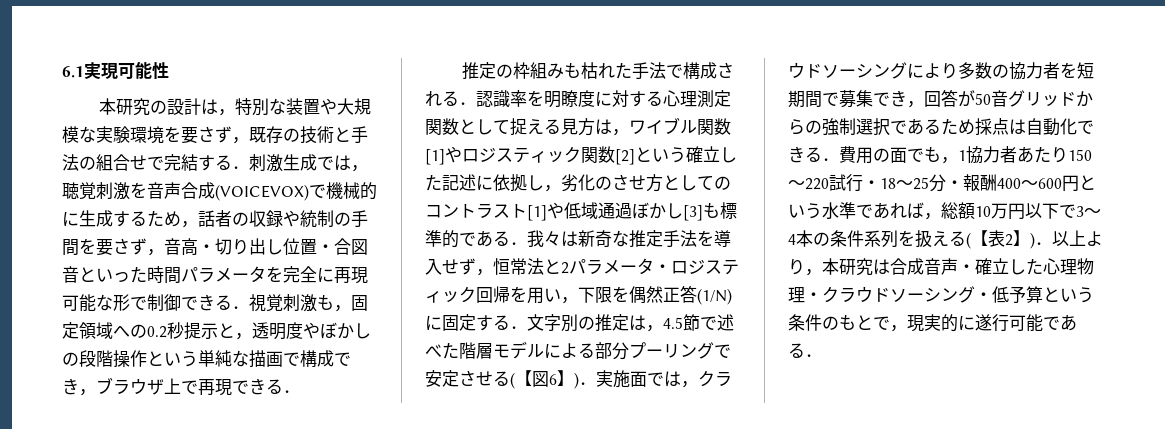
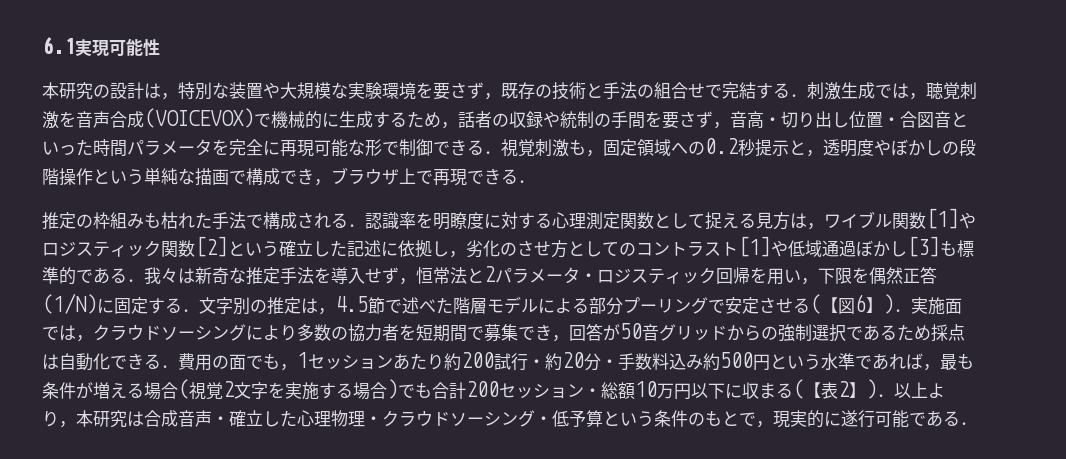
[966,146,1092,164] [788,174,1062,192] 協力者あたり150〜220試行・18〜25分・報酬400〜600 -> [308,352,753,371] セッションあたり約200試行・約20分・手数料込み約500
[941,202,1101,220] [788,230,949,248] 総額10万円以下で3〜4本の条件系列を扱え -> [940,353,974,370] [42,379,776,400] 最も条件が増える場合(視覚2文字を実施する場合)でも合計200セッション・総額10万円以下に収ま

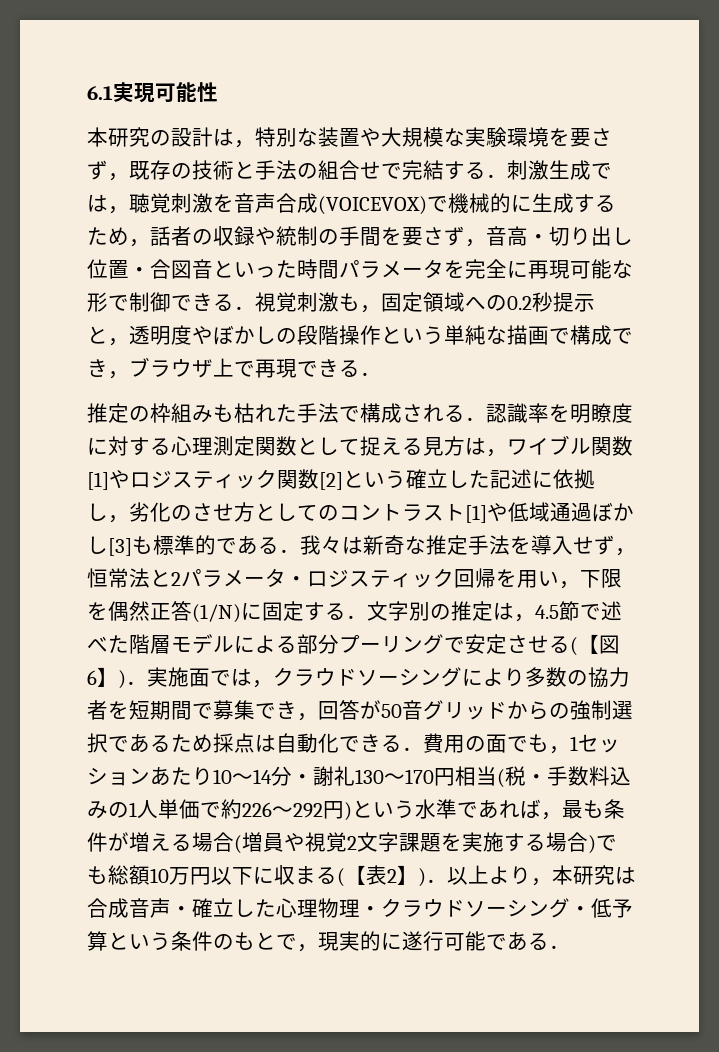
[444,352,770,371] 約200試行・約20分・手数料込み約500円 -> [213,766,631,788] [87,799,352,821] 10〜14分・謝礼130〜170円相当(税・手数料込みの1人単価で約226〜292円)
(189, 389) none -> [242,832,305,852] 増員や
(268, 390) none -> [399,833,441,852] 課題
[432,381,601,399] 合計200セッション・ -> (108, 875) none

